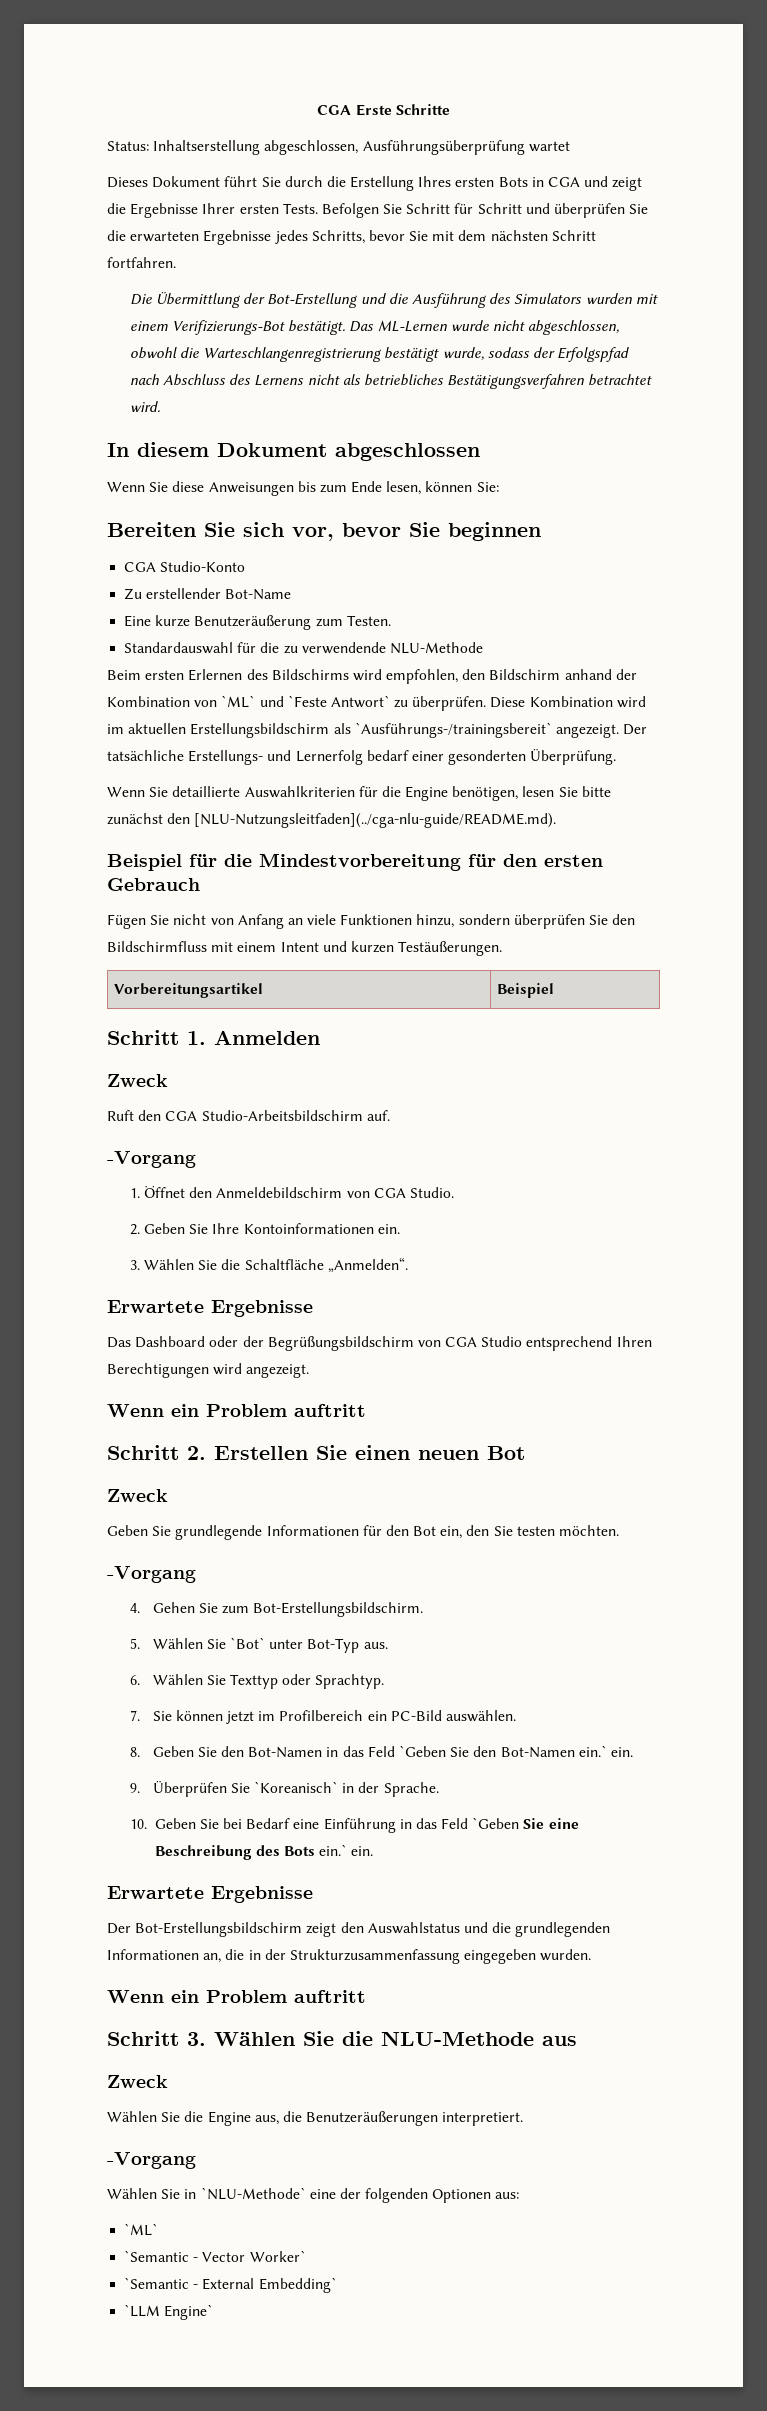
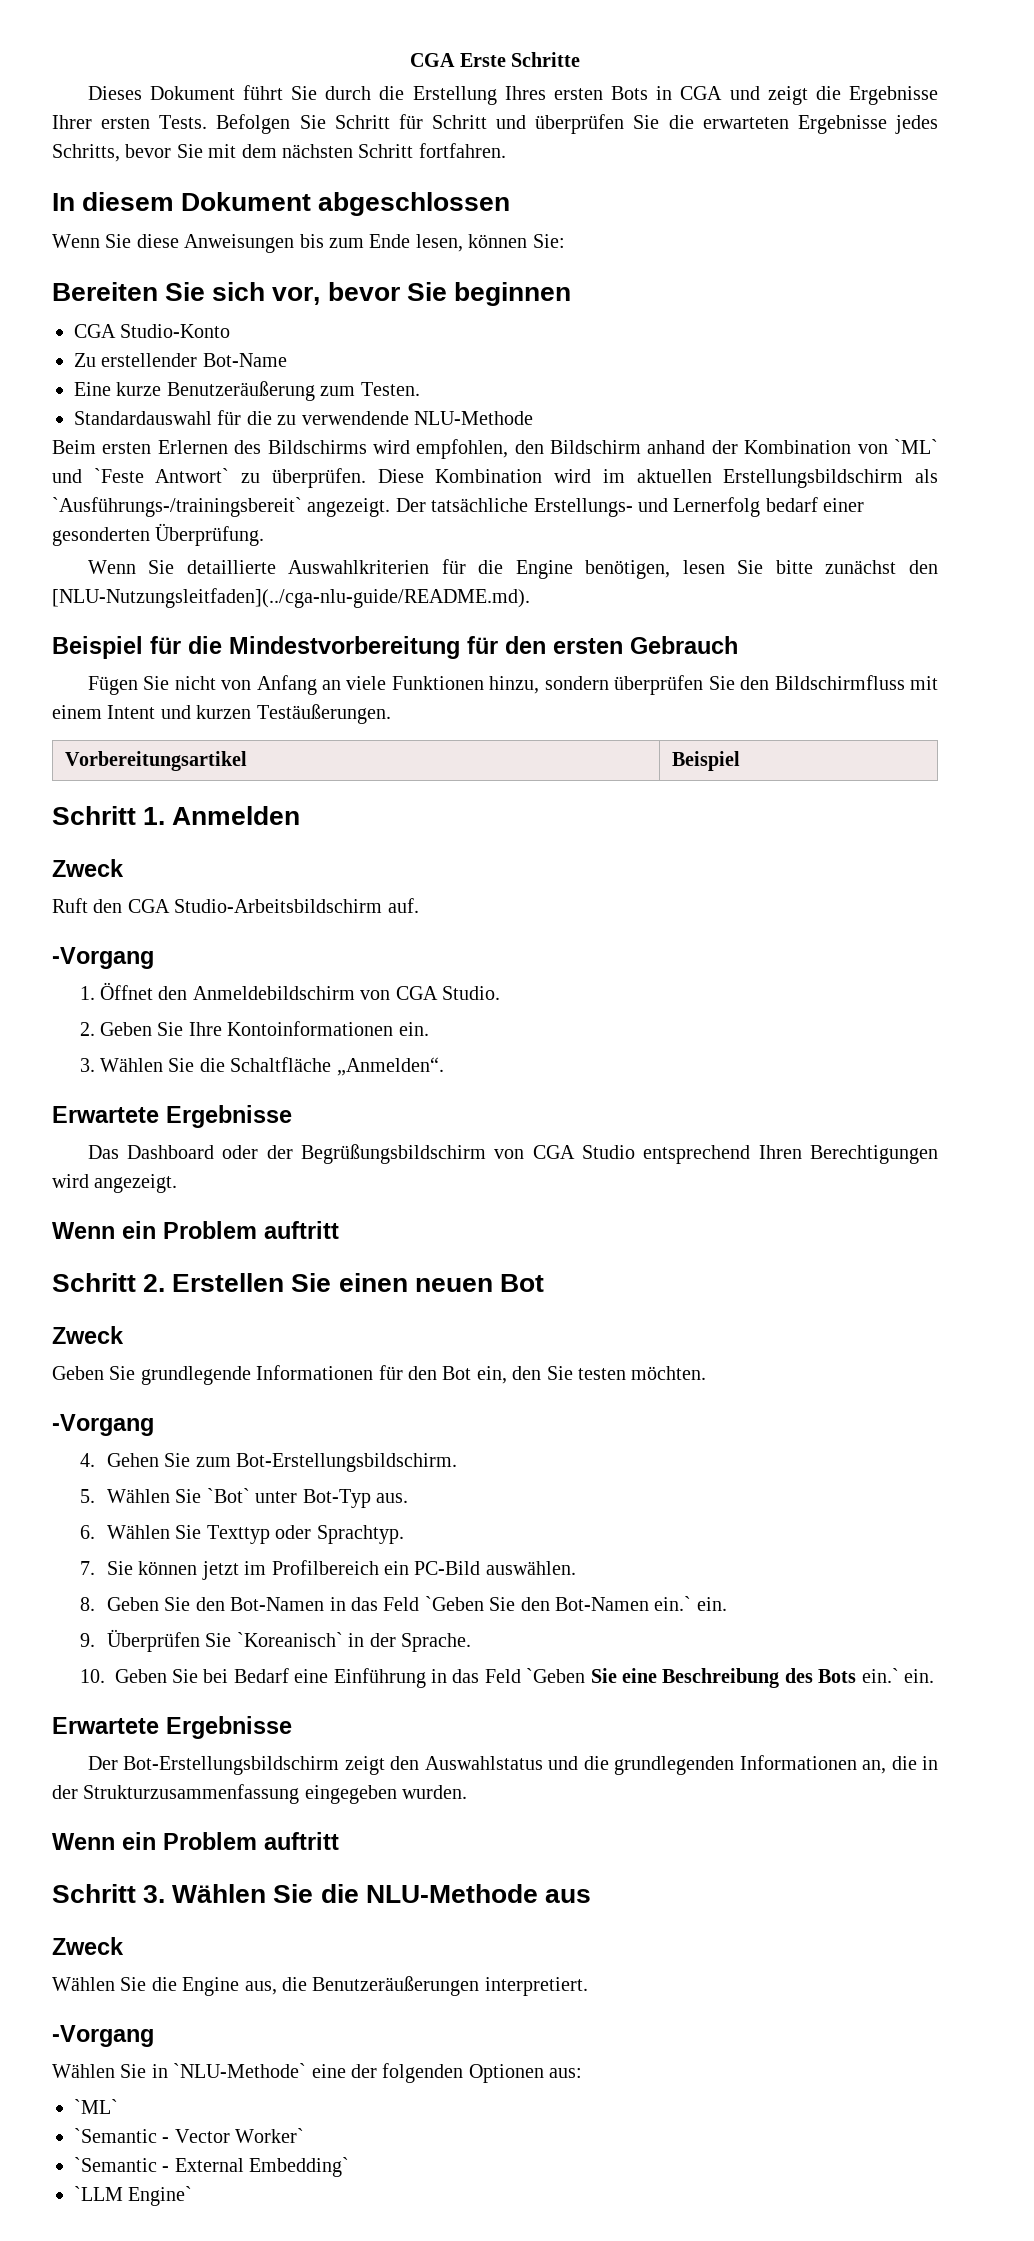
[107,140,570,155] // Status: Inhaltserstellung abgeschlossen, Ausführungsüberprüfung wartet -> (580, 59) none
[129,292,658,308] [129,320,620,335] [129,347,630,362] [129,374,653,389] [129,401,160,412] // Die Übermittlung der Bot-Erstellung und die Ausführung des Simulators wurden mit einem Verifizierungs-Bot bestätigt. Das ML-Lernen wurde nicht abgeschlossen, obwohl die Warteschlangenregistrierung bestätigt wurde, sodass der Erfolgspfad nach Abschluss des Lernens nicht als betriebliches Bestätigungsverfahren betrachtet wird. -> (506, 150) none

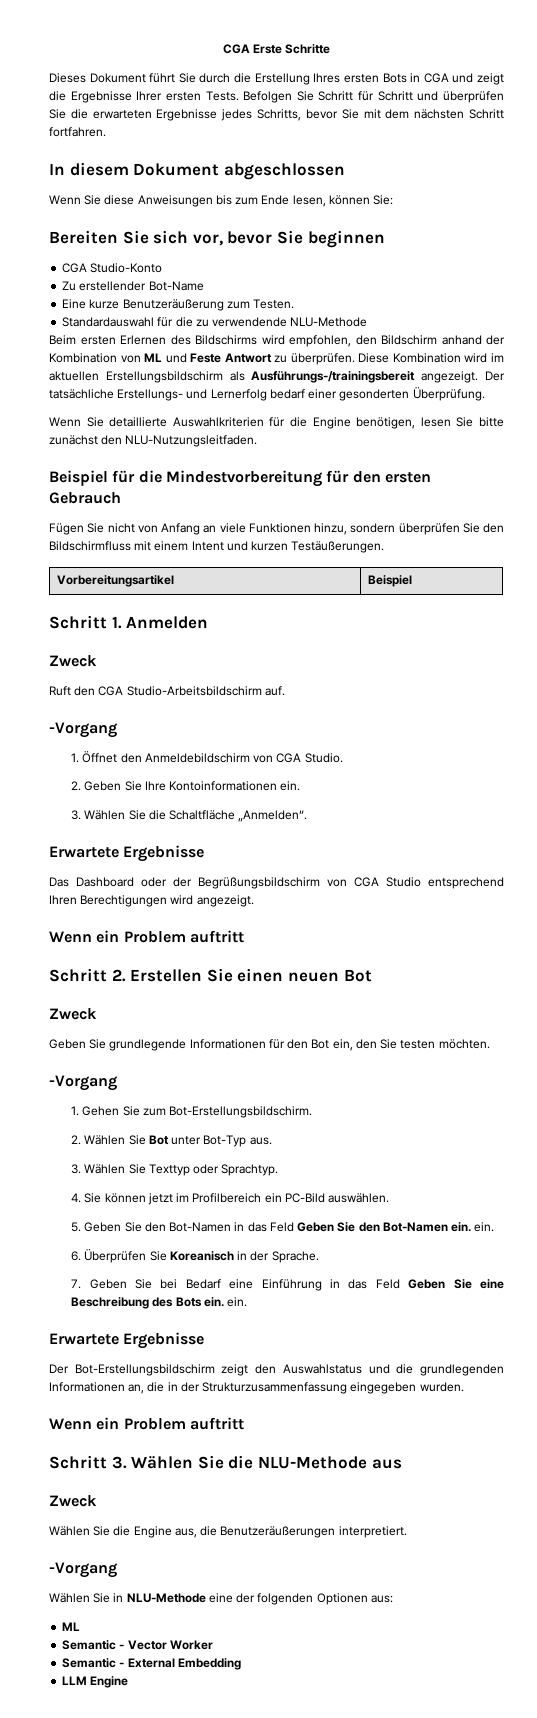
[893,439,938,454] [52,468,230,483] `ML` und `Feste Antwort` -> [144,353,272,363] ML und Feste Antwort
[52,497,302,517] `Ausführungs-/trainingsbereit` -> [251,371,416,383] Ausführungs-/trainingsbereit
[52,588,530,608] [NLU-Nutzungsleitfaden](../cga-nlu-guide/README.md). -> [125,435,258,447] NLU-Nutzungsleitfaden.
[79,1453,95,1467] 4. -> [71,1106,80,1116] 1.
[79,1488,250,1503] 5. Wählen Sie `Bot` -> [71,1135,169,1145] 2. Wählen Sie Bot
[79,1525,95,1539] 6. -> [71,1164,82,1174] 3.
[79,1561,95,1575] 7. -> [71,1193,82,1203] 4.
[79,1597,95,1611] 8. -> [71,1222,82,1232] 5.
[424,1596,727,1611] [79,1633,95,1647] `Geben Sie den Bot-Namen ein.` ein. // 9. -> [297,1222,495,1232] [71,1251,82,1261] Geben Sie den Bot-Namen ein. ein. // 6.
[236,1632,343,1647] `Koreanisch` -> [169,1251,234,1261] Koreanisch
[79,1669,105,1683] 10. -> [71,1279,82,1289] 7.
[526,1668,586,1683] `Geben -> [408,1279,446,1289] Geben
[861,1668,899,1683] ein.` -> [203,1297,224,1307] ein.
[173,2063,307,2078] `NLU-Methode` -> [126,1593,206,1603] NLU-Methode
[74,2099,118,2114] [74,2128,305,2143] [74,2157,350,2177] [74,2186,193,2206] `ML` // `Semantic - Vector Worker` // `Semantic - External Embedding` // `LLM Engine` -> [62,1622,81,1631] [62,1640,213,1650] [62,1658,241,1670] [62,1676,129,1688] ML // Semantic - Vector Worker // Semantic - External Embedding // LLM Engine

